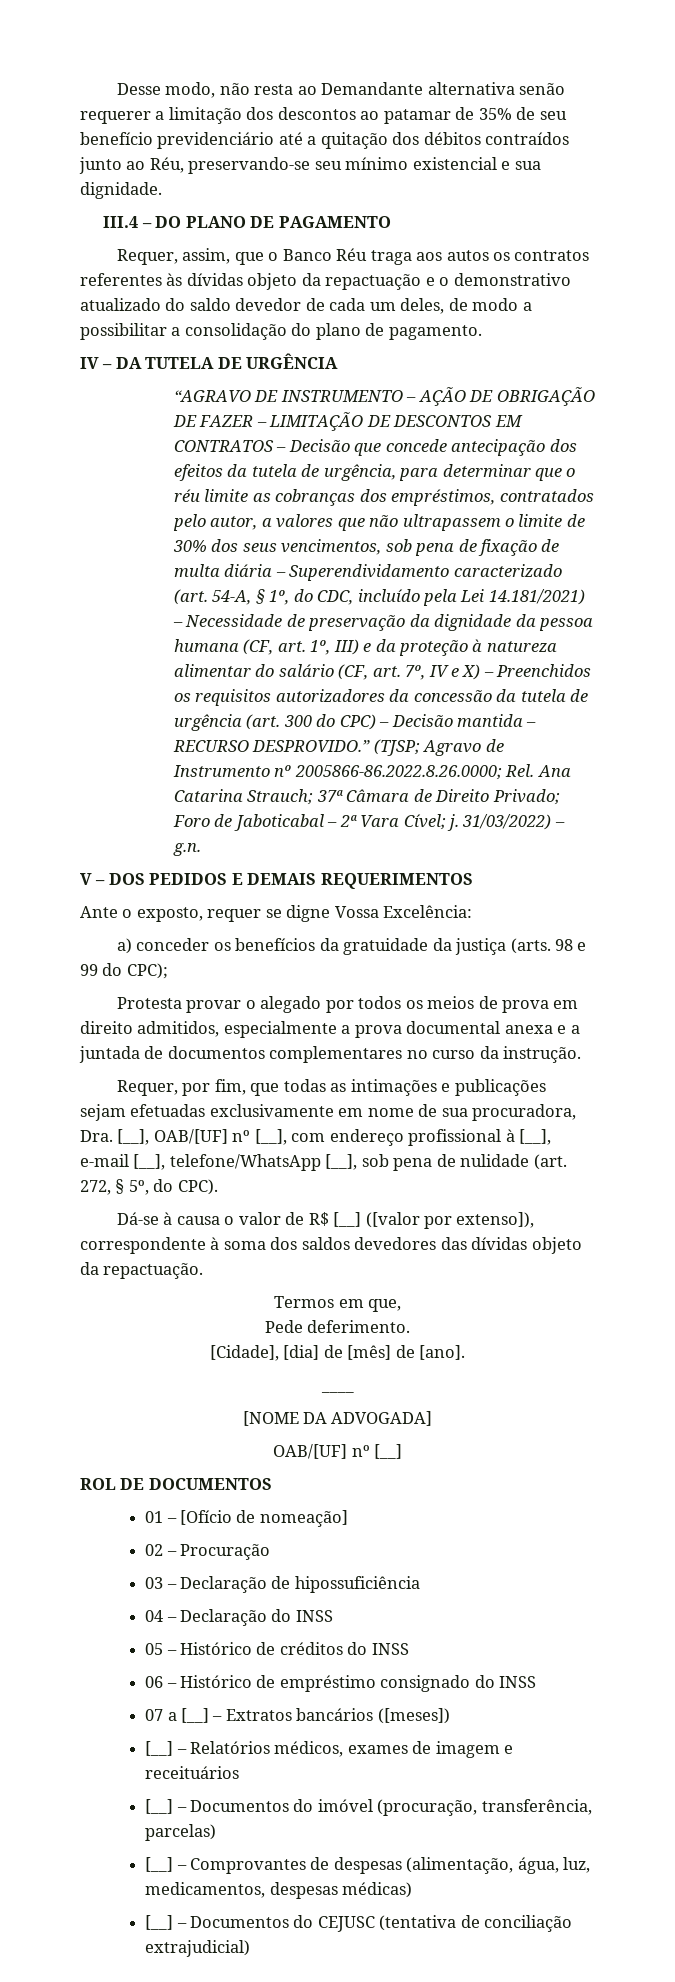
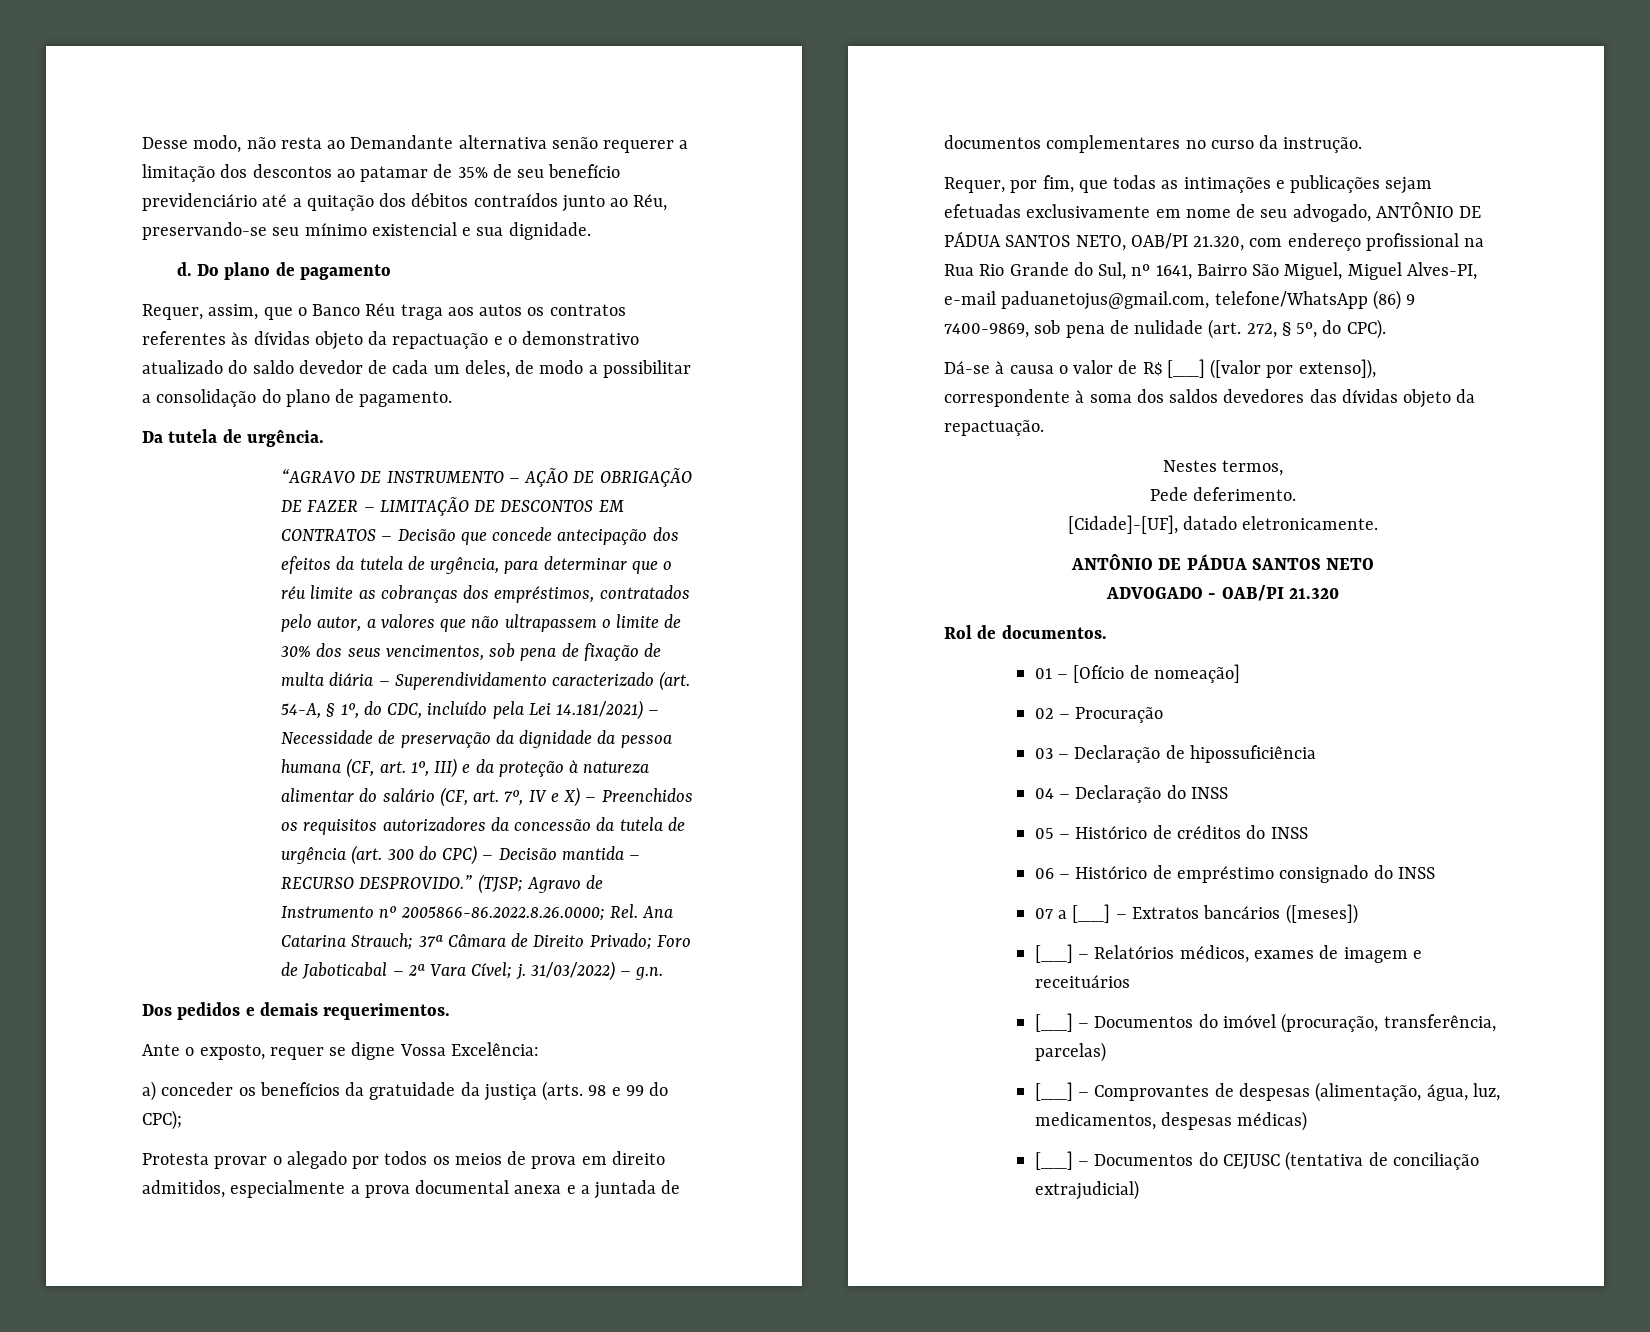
[103,216,391,228] III.4 – DO PLANO DE PAGAMENTO -> [176,262,391,280] d. Do plano de pagamento
[80,353,339,369] IV – DA TUTELA DE URGÊNCIA -> [142,429,324,447] Da tutela de urgência.
[80,873,473,889] V – DOS PEDIDOS E DEMAIS REQUERIMENTOS -> [142,1002,451,1020] Dos pedidos e demais requerimentos.
[441,1104,577,1121] [80,1129,552,1146] [80,1154,358,1171] sua procuradora, Dra. [__], OAB/[UF] nº [__], com endereço profissional à [__], e-mail [__], telefone/WhatsApp [__], -> [1260,202,1482,222] [944,231,1485,251] [944,262,1477,280] [944,290,1416,310] [944,323,1029,338] seu advogado, ANTÔNIO DE PÁDUA SANTOS NETO, OAB/PI 21.320, com endereço profissional na Rua Rio Grande do Sul, nº 1641, Bairro São Miguel, Miguel Alves-PI, e-mail paduanetojus@gmail.com, telefone/WhatsApp (86) 9 7400-9869,
[274,1296,401,1312] Termos em que, -> [1162,460,1284,476] Nestes termos,
[209,1345,466,1361] [320,1391,354,1393] [242,1411,433,1426] [273,1444,402,1459] [80,1478,272,1490] [Cidade], [dia] de [mês] de [ano]. // ____ // [NOME DA ADVOGADA] // OAB/[UF] nº [__] // ROL DE DOCUMENTOS -> [1067,515,1379,534] [1070,554,1375,570] [1106,585,1339,601] [944,625,1107,639] [Cidade]-[UF], datado eletronicamente. // ANTÔNIO DE PÁDUA SANTOS NETO // ADVOGADO - OAB/PI 21.320 // Rol de documentos.

